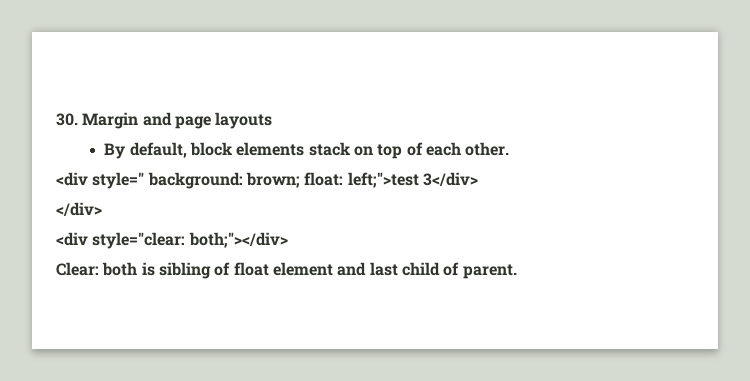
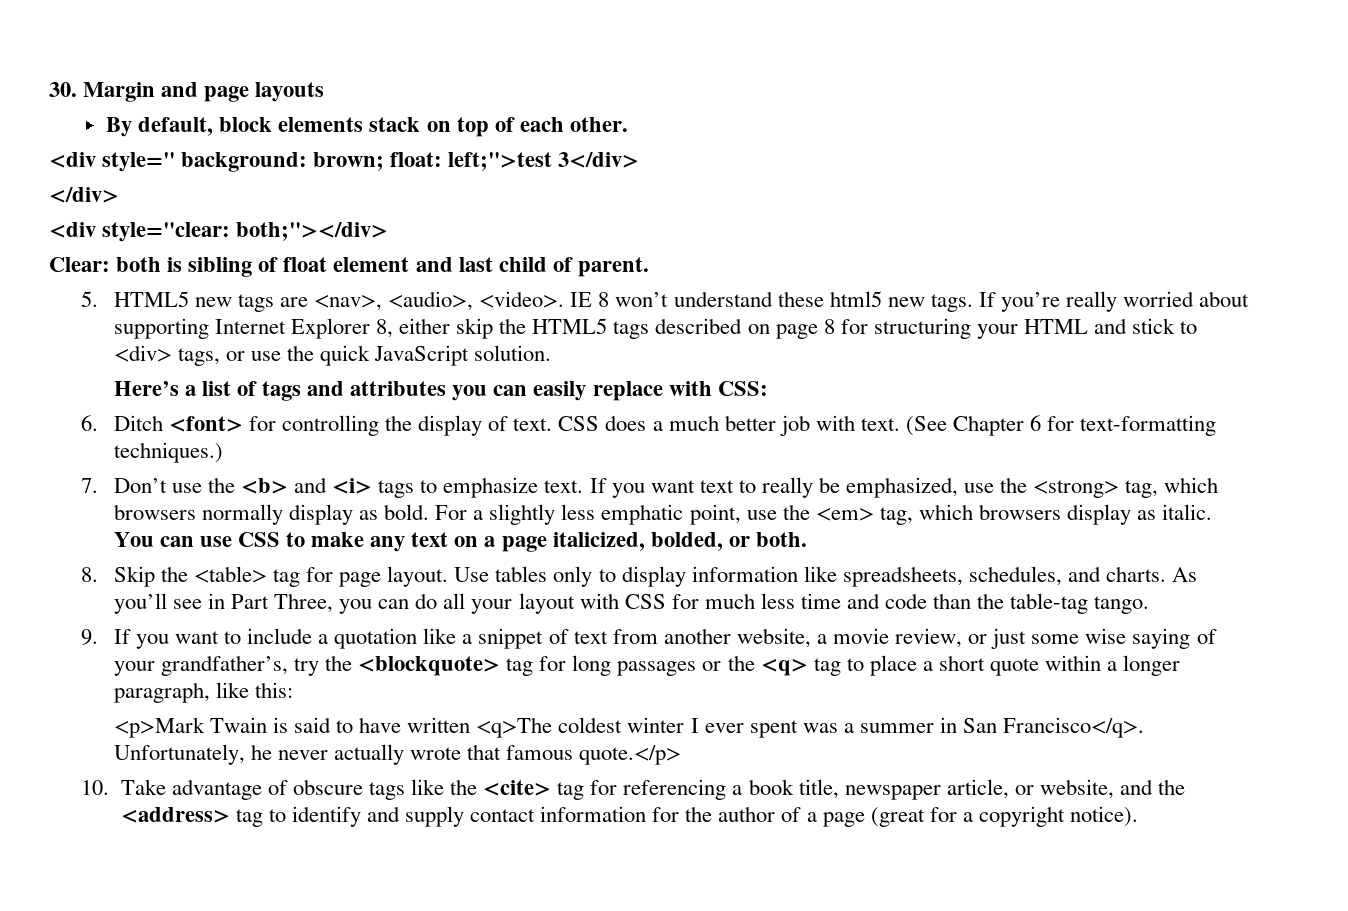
(517, 271) none -> [81,291,1250,312] [113,318,1198,339] [113,345,552,366] [113,381,768,401] [81,415,1217,436] [113,442,223,463] [81,477,1219,498] [113,504,1213,525] [113,532,807,552] [81,566,1198,587] [113,593,1150,614] [81,628,1217,649] [113,655,1181,676] [113,682,293,703] [113,717,1145,738] [113,744,682,765] [81,779,1186,800] [120,806,1138,827] // 5. HTML5 new tags are <nav>, <audio>, <video>. IE 8 won’t understand these html5 new tags. If you’re really worried about supporting Internet Explorer 8, either skip the HTML5 tags described on page 8 for structuring your HTML and stick to <div> tags, or use the quick JavaScript solution. // Here’s a list of tags and attributes you can easily replace with CSS: // 6. Ditch <font> for controlling the display of text. CSS does a much better job with text. (See Chapter 6 for text-formatting techniques.) // 7. Don’t use the <b> and <i> tags to emphasize text. If you want text to really be emphasized, use the <strong> tag, which browsers normally display as bold. For a slightly less emphatic point, use the <em> tag, which browsers display as italic. You can use CSS to make any text on a page italicized, bolded, or both. // 8. Skip the <table> tag for page layout. Use tables only to display information like spreadsheets, schedules, and charts. As you’ll see in Part Three, you can do all your layout with CSS for much less time and code than the table-tag tango. // 9. If you want to include a quotation like a snippet of text from another website, a movie review, or just some wise saying of your grandfather’s, try the <blockquote> tag for long passages or the <q> tag to place a short quote within a longer paragraph, like this: // <p>Mark Twain is said to have written <q>The coldest winter I ever spent was a summer in San Francisco</q>. Unfortunately, he never actually wrote that famous quote.</p> // 10. Take advantage of obscure tags like the <cite> tag for referencing a book title, newspaper article, or website, and the <address> tag to identify and supply contact information for the author of a page (great for a copyright notice).

